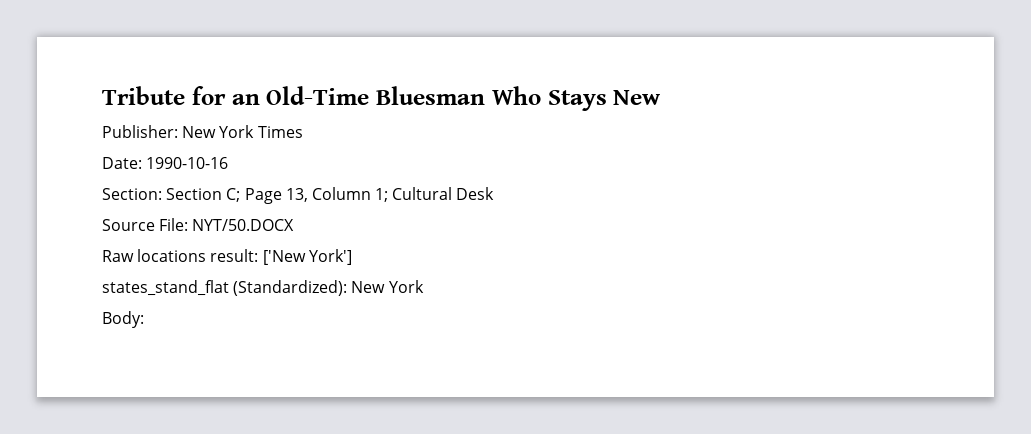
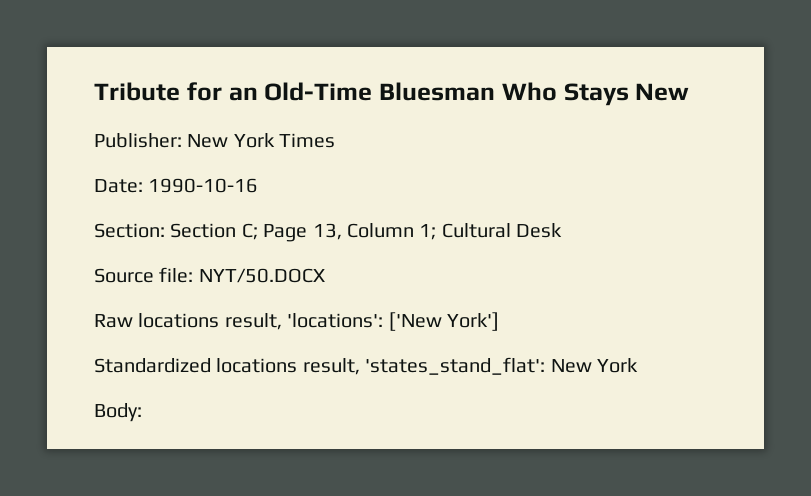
[159,218,189,231] File: -> [159,267,194,283] file:
[210,249,259,262] result: -> [224,313,384,330] result, 'locations':
[102,280,348,296] states_stand_flat (Standardized): -> [94,357,546,375] Standardized locations result, 'states_stand_flat':

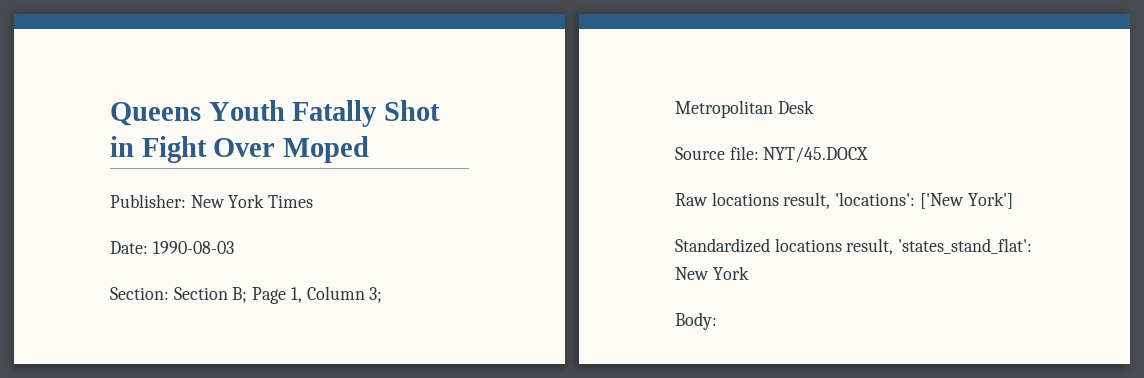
[94,82,690,106] Tribute for an Old-Time Bluesman Who Stays New -> [110,100,441,127] [110,136,370,163] Queens Youth Fatally Shot in Fight Over Moped
[148,178,259,193] 1990-10-16 -> [152,241,234,254] 1990-08-03
[241,223,511,242] C; Page 13, Column 1; Cultural -> [232,286,383,304] [675,100,773,118] B; Page 1, Column 3; Metropolitan
[198,268,325,283] NYT/50.DOCX -> [763,147,869,163] NYT/45.DOCX

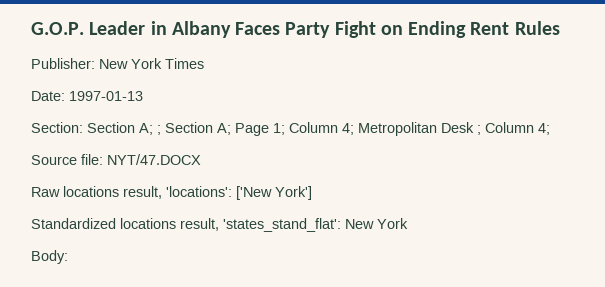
[110,100,441,127] [110,136,370,163] Queens Youth Fatally Shot in Fight Over Moped -> [31,21,560,38] G.O.P. Leader in Albany Faces Party Fight on Ending Rent Rules
[152,241,234,254] 1990-08-03 -> [69,91,143,101] 1997-01-13
[232,286,383,304] B; Page 1, Column 3; -> [139,122,354,136] A; ; Section A; Page 1; Column 4;
(814, 107) none -> [477,122,550,135] ; Column 4;
[763,147,869,163] NYT/45.DOCX -> [107,154,201,165] NYT/47.DOCX

